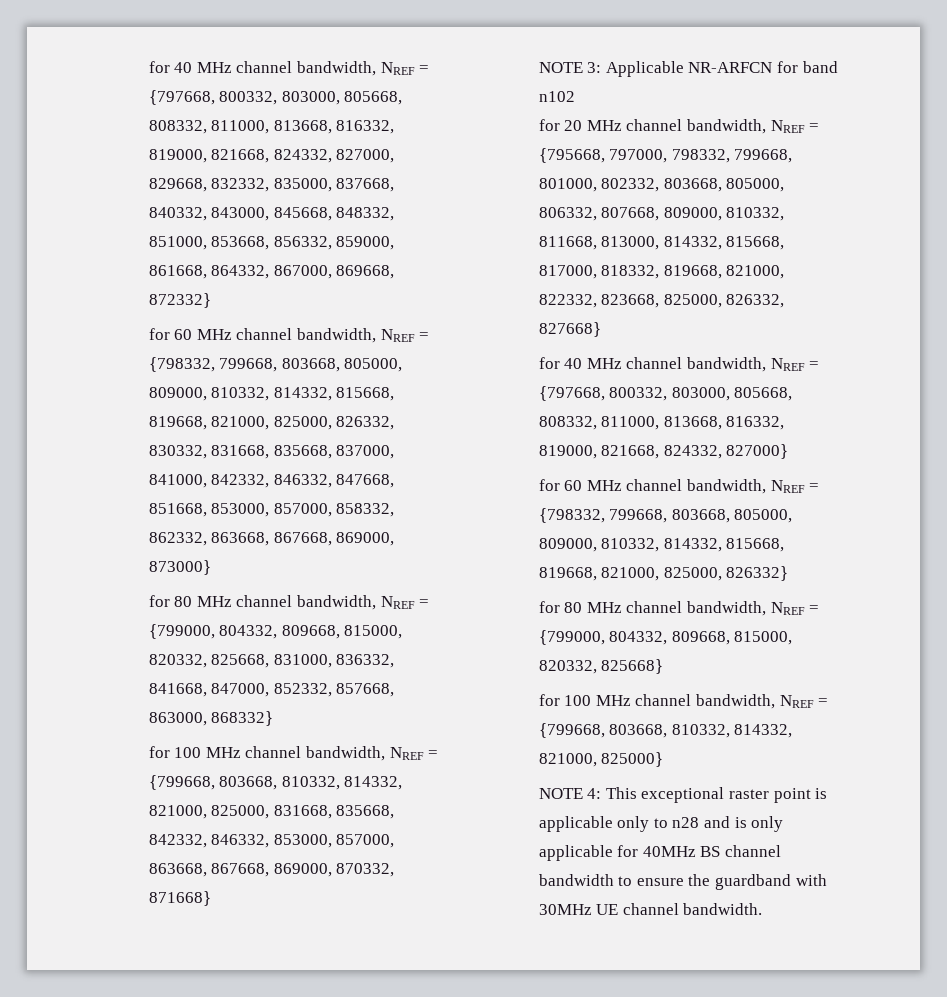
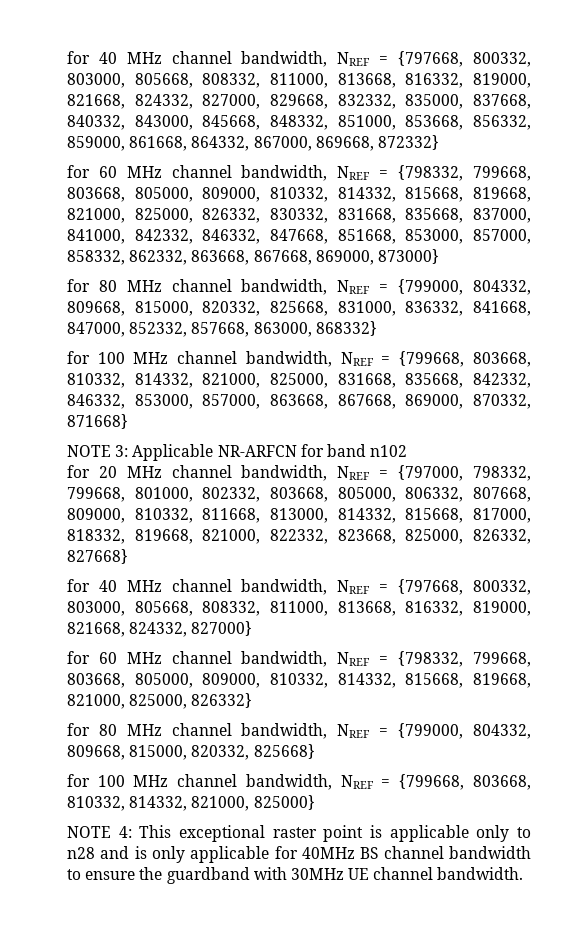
[538,148,668,163] {795668, 797000, -> [398,465,464,481] {797000,

